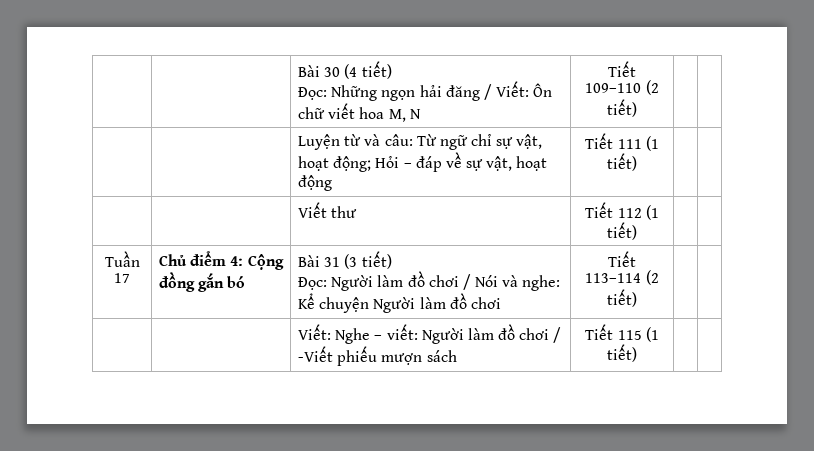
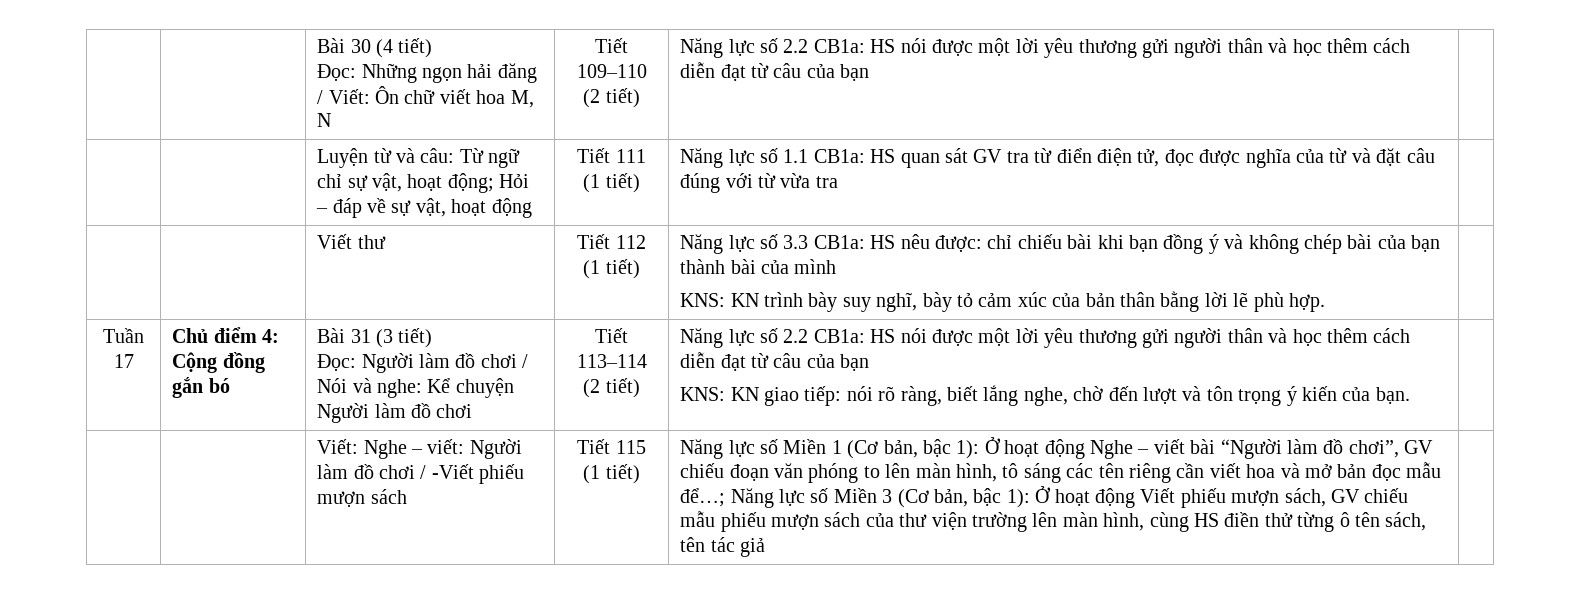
(637, 108) none -> [680,38,1411,58] [680,62,870,81] Năng lực số 2.2 CB1a: HS nói được một lời yêu thương gửi người thân và học thêm cách diễn đạt từ câu của bạn
(637, 162) none -> [680,148,1435,168] [680,173,838,193] Năng lực số 1.1 CB1a: HS quan sát GV tra từ điển điện tử, đọc được nghĩa của từ và đặt câu đúng với từ vừa tra
(637, 231) none -> [680,234,1441,254] [680,259,837,274] [680,291,1326,312] Năng lực số 3.3 CB1a: HS nêu được: chỉ chiếu bài khi bạn đồng ý và không chép bài của bạn thành bài của mình // KNS: KN trình bày suy nghĩ, bày tỏ cảm xúc của bản thân bằng lời lẽ phù hợp.
(637, 298) none -> [680,328,1411,348] [680,352,870,371] [680,385,1410,406] Năng lực số 2.2 CB1a: HS nói được một lời yêu thương gửi người thân và học thêm cách diễn đạt từ câu của bạn // KNS: KN giao tiếp: nói rõ ràng, biết lắng nghe, chờ đến lượt và tôn trọng ý kiến của bạn.
(637, 353) none -> [680,437,1434,459] [680,462,1442,483] [680,486,1409,508] [680,511,1427,532] [680,537,766,557] Năng lực số Miền 1 (Cơ bản, bậc 1): Ở hoạt động Nghe – viết bài “Người làm đồ chơi”, GV chiếu đoạn văn phóng to lên màn hình, tô sáng các tên riêng cần viết hoa và mở bản đọc mẫu để…; Năng lực số Miền 3 (Cơ bản, bậc 1): Ở hoạt động Viết phiếu mượn sách, GV chiếu mẫu phiếu mượn sách của thư viện trường lên màn hình, cùng HS điền thử từng ô tên sách, tên tác giả

